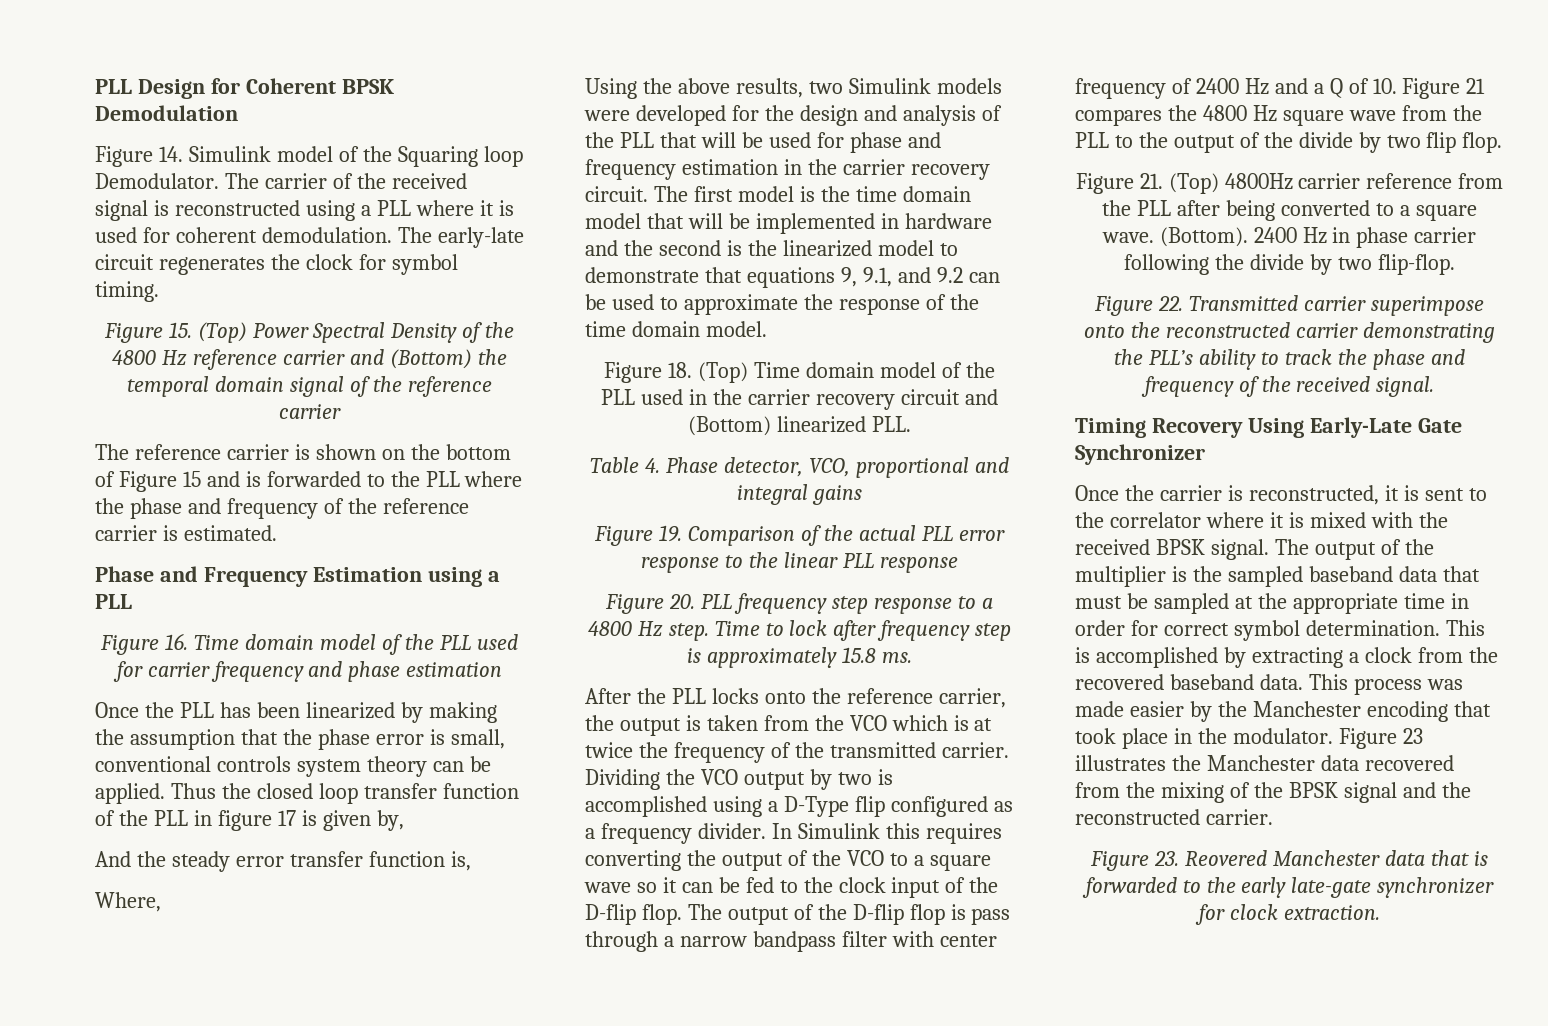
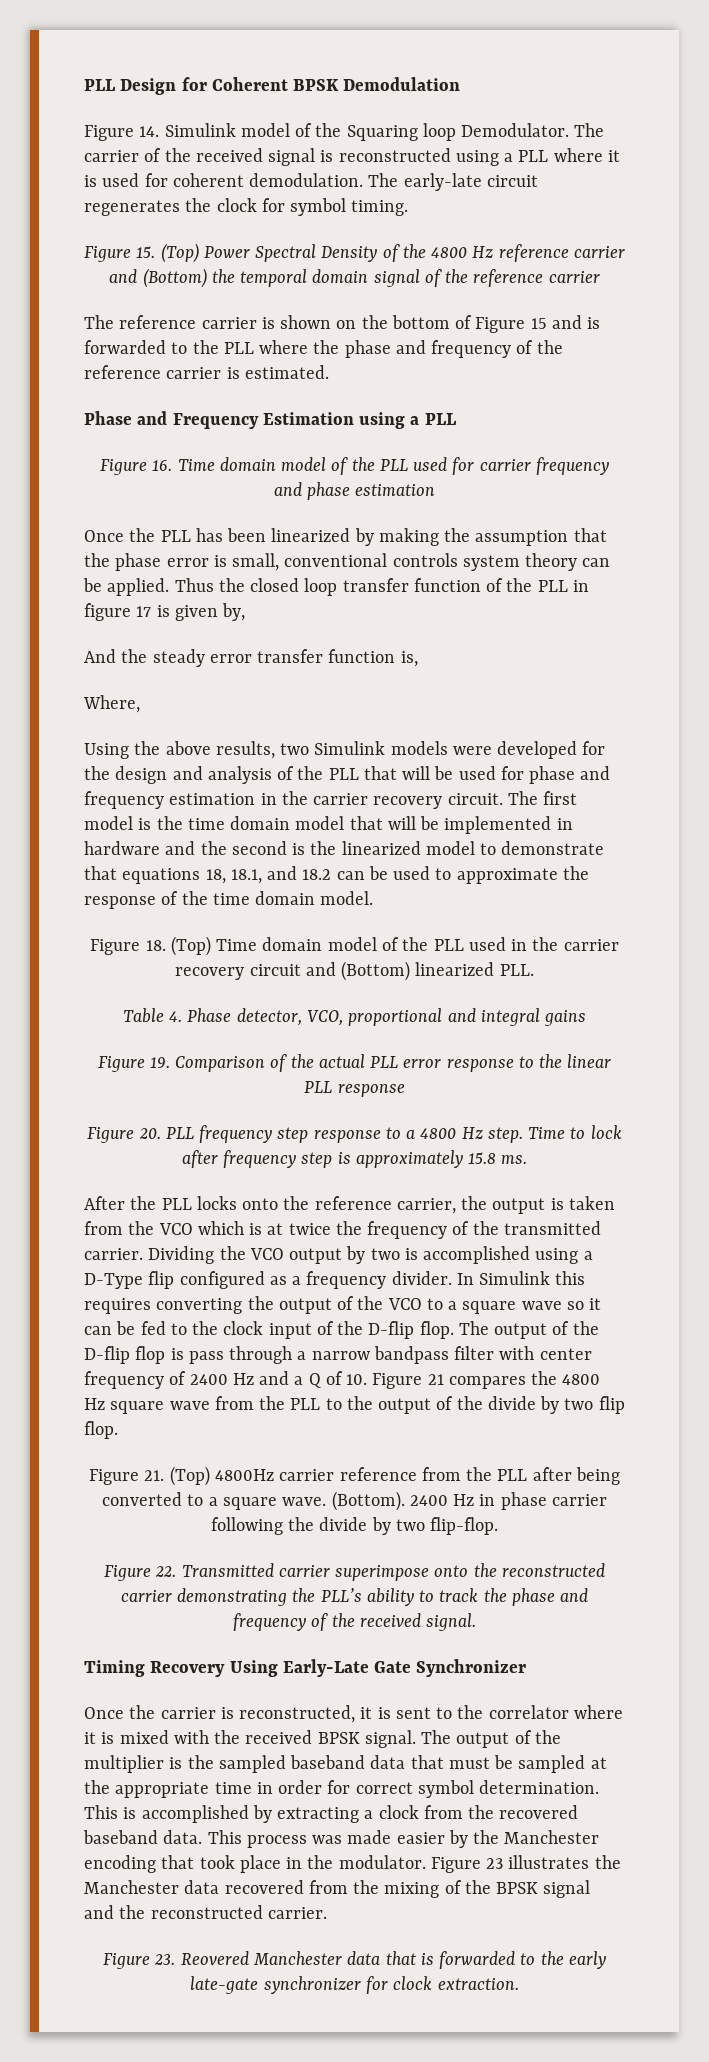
[840,267,963,287] 9, 9.1, and 9.2 -> [205,866,332,884] 18, 18.1, and 18.2

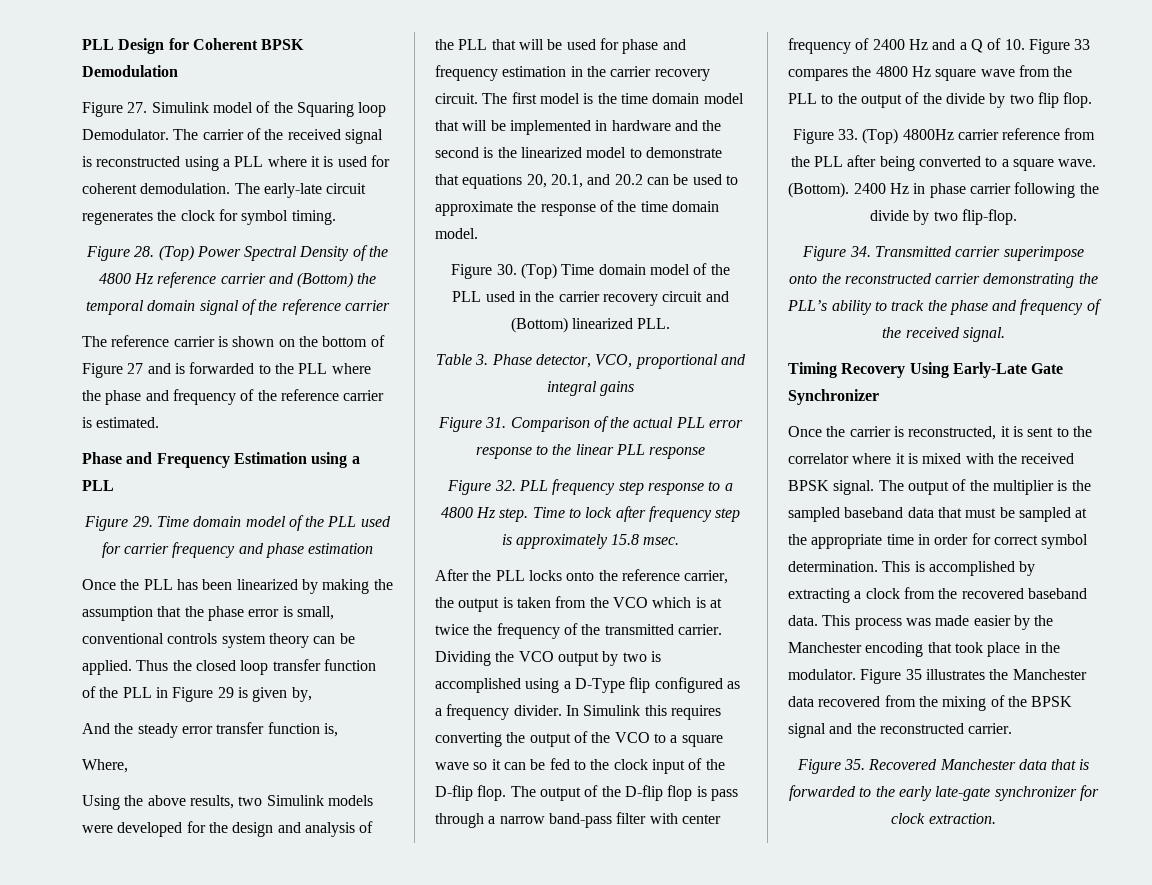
[139,126,160,137] 14. -> [127,102,148,113] 27.
[136,246,156,258] 15. -> [134,246,155,257] 28.
[530,318,547,329] 15 -> [127,363,144,374] 27
[152,460,173,471] 16. -> [132,516,153,527] 29.
[84,603,152,621] figure 17 -> [172,687,234,702] Figure 29
[205,866,332,884] 18, 18.1, and 18.2 -> [526,174,643,188] 20, 20.1, and 20.2
[145,940,166,951] 18. -> [496,264,517,275] 30.
[169,1011,183,1022] 4. -> [475,354,489,365] 3.
[149,1057,170,1068] 19. -> [485,417,507,428] 31.
[138,1128,161,1139] 20. -> [494,480,516,491] 32.
[501,1155,528,1164] ms. -> [643,537,680,545] msec.
[373,1346,449,1364] bandpass -> [548,813,612,828] band-pass
[427,1374,444,1385] 21 -> [1074,39,1091,50] 33
[144,1470,165,1481] 21. -> [837,129,858,140] 33.
[155,1566,177,1577] 22. -> [849,246,871,257] 34.
[486,1858,504,1869] 23 -> [905,669,922,680] 35
[154,1951,249,1965] 23. Reovered -> [843,759,938,770] 35. Recovered

